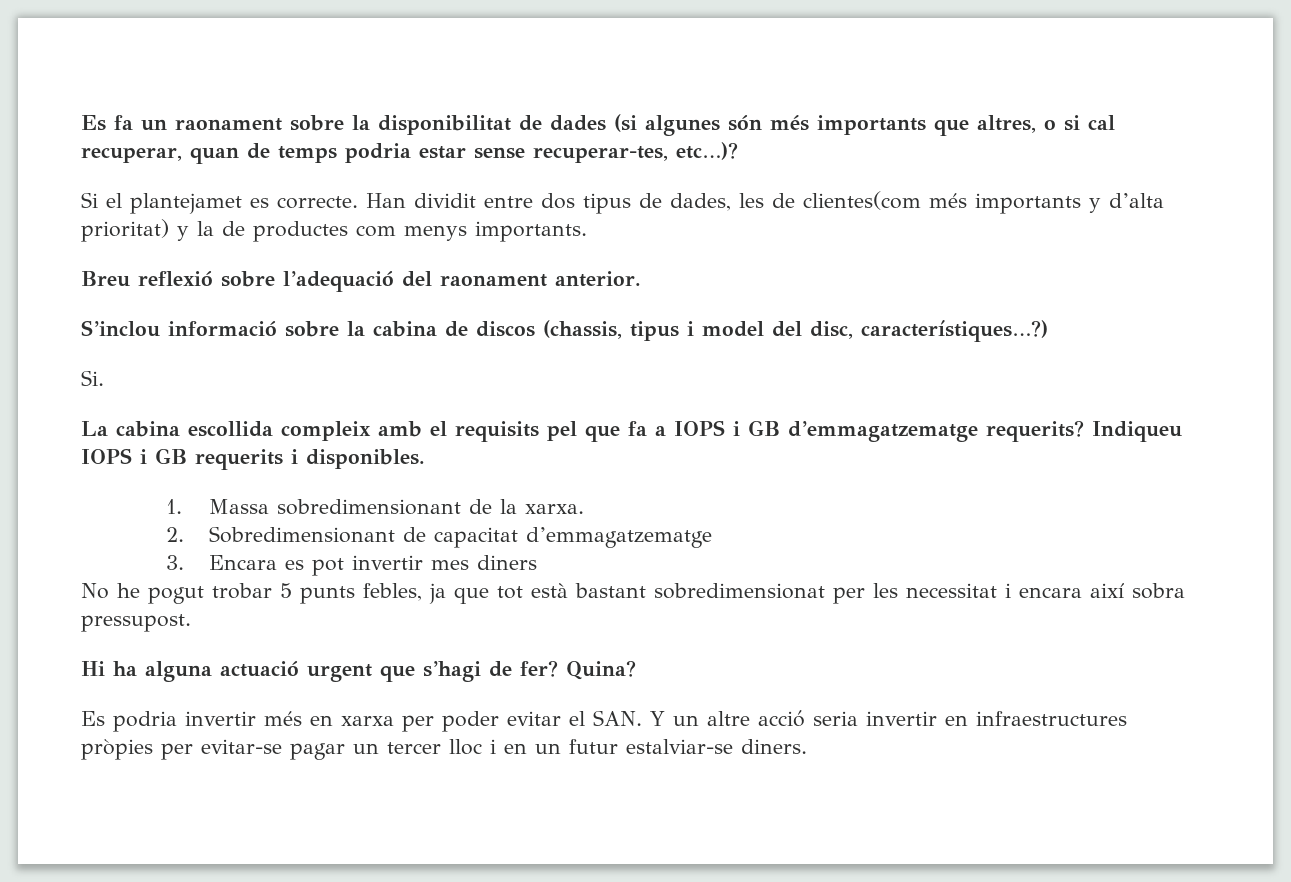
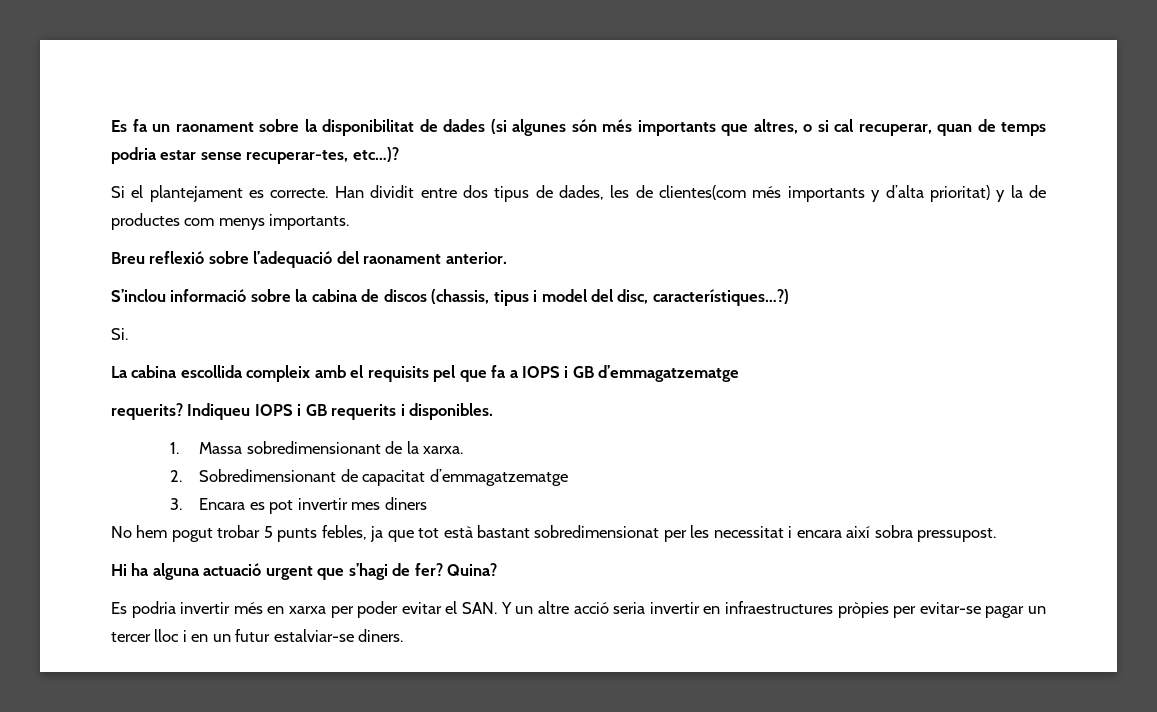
[130,193,242,214] plantejamet -> [149,185,243,202] plantejament
(978, 431) none -> (740, 373) //
[117,583,140,598] he -> [136,525,168,538] hem

